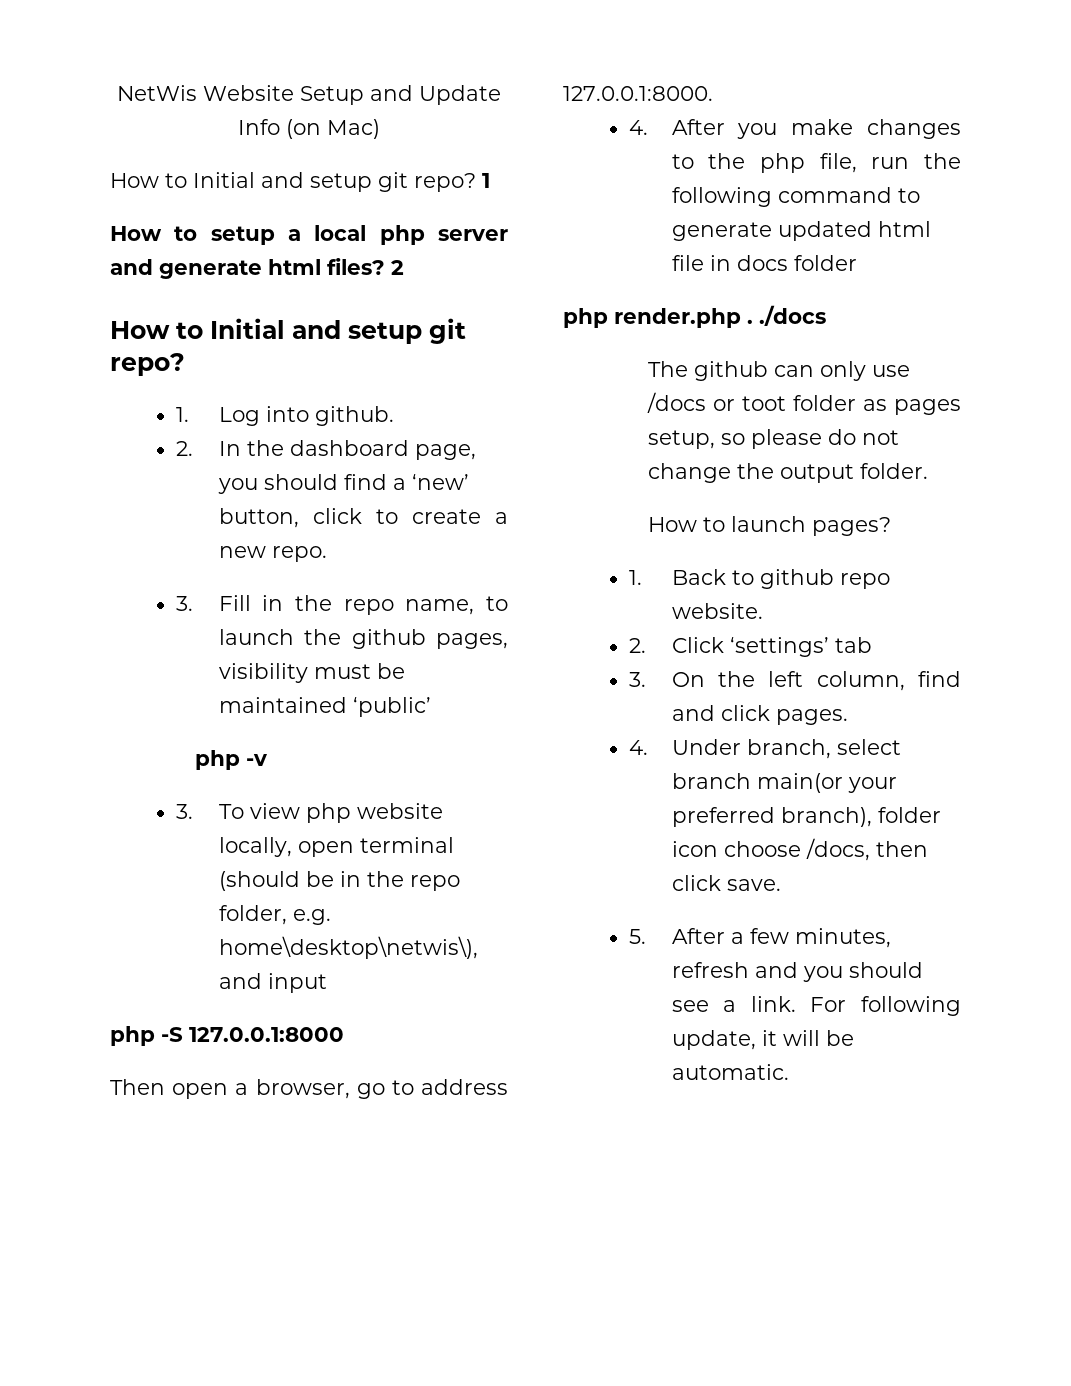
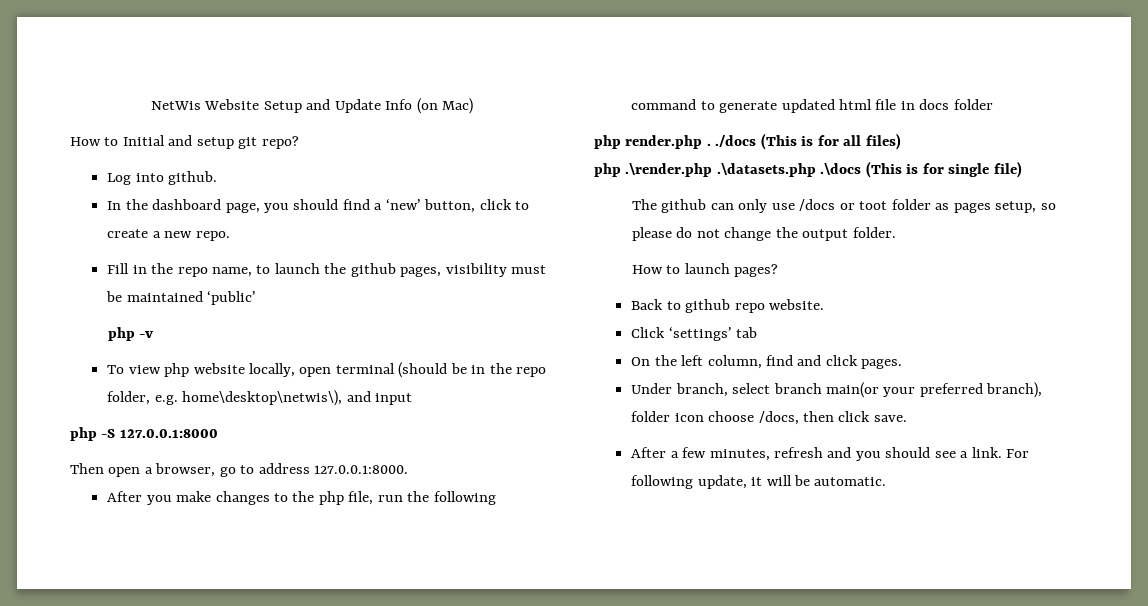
[482,173,490,188] [110,225,508,245] [110,258,404,279] [110,318,466,344] [110,353,185,376] [176,407,190,422] 1 // How to setup a local php server and generate html files? 2 // How to Initial and setup git repo? // 1. -> (299, 142) //
[176,441,194,456] 2. -> (218, 178) none
[176,596,194,611] 3. -> (230, 236) none
[176,804,194,819] 3. -> (154, 334) none
[629,120,649,135] 4. -> (409, 469) none
(826, 315) none -> [760,133,901,150] [594,161,1022,178] (This is for all files) // php .\render.php .\datasets.php .\docs (This is for single file)
[629,570,643,585] 1. -> (779, 270) none
[629,638,647,653] 2. -> (824, 304) none
[629,672,647,687] 3. -> (758, 332) none
[629,740,649,755] 4. -> (903, 364) none
[629,929,647,944] 5. -> (907, 418) none

